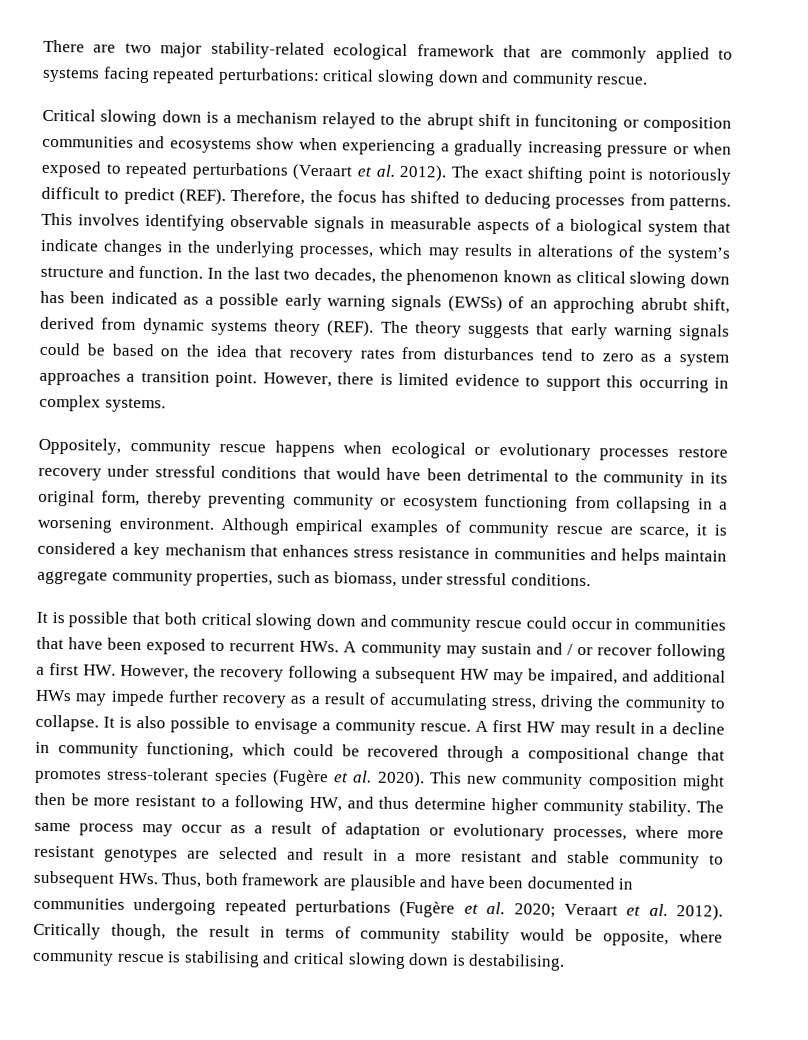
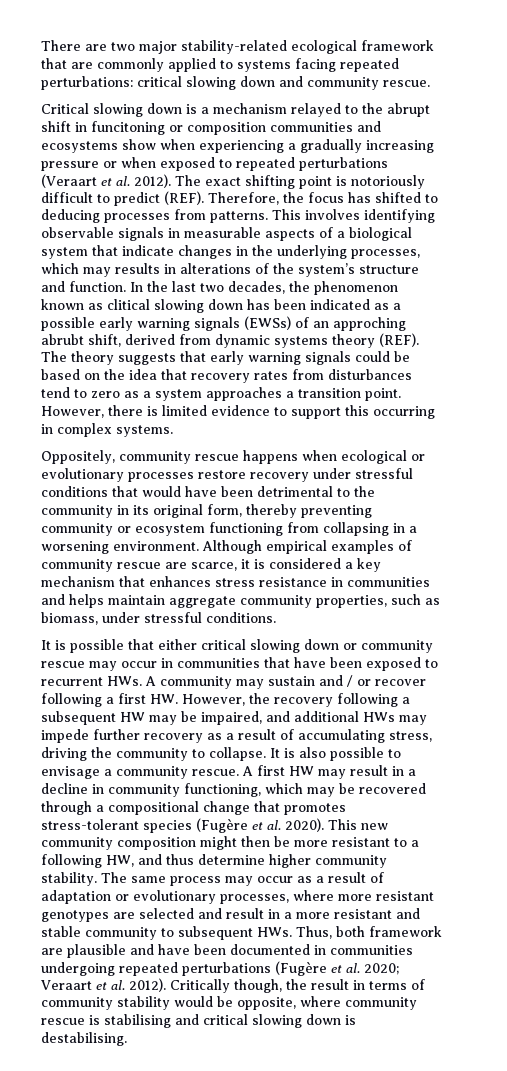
[163,612,567,632] both critical slowing down and community rescue could -> [158,639,433,653] [41,661,117,671] either critical slowing down or community rescue may
[293,743,335,757] could -> [307,787,335,797] may

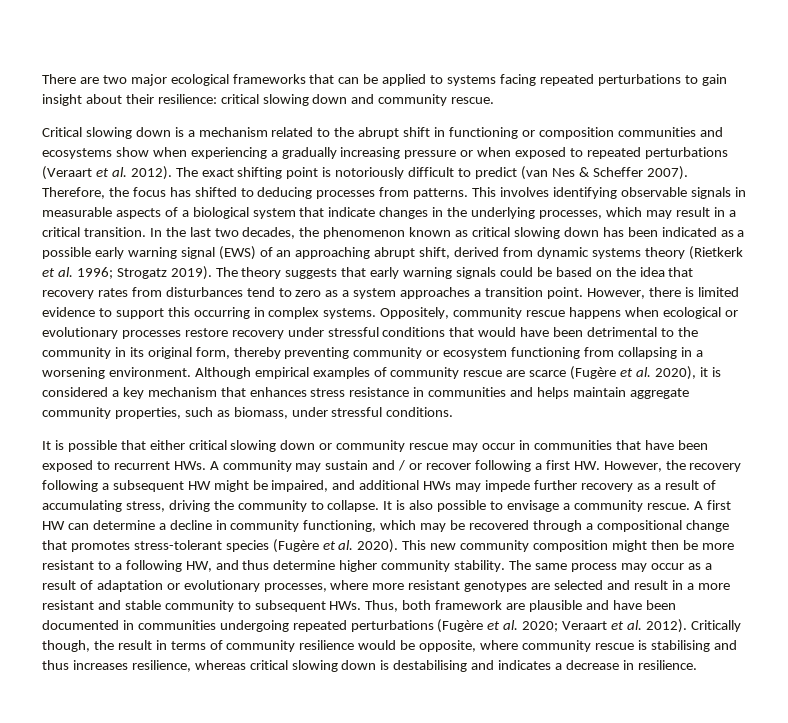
[181,40,434,54] [41,58,164,72] stability-related ecological framework that are commonly -> [170,74,379,86] ecological frameworks that can be
[41,76,133,90] perturbations: -> [597,74,727,86] [42,94,217,106] perturbations to gain insight about their resilience:
[291,103,341,117] relayed -> [271,127,314,137] related
[91,121,165,135] funcitoning -> [448,127,518,139] functioning
[164,191,204,205] (REF). -> [520,166,688,180] (van Nes & Scheffer 2007).
[115,263,419,277] [41,281,126,292] results in alterations of the system’s structure and function. -> [675,207,736,217] [42,227,146,237] result in a critical transition.
[107,299,150,310] clitical -> [472,227,511,237] critical
[194,316,406,331] [41,334,84,345] signals (EWSs) of an approching abrubt -> [180,246,416,260] signal (EWS) of an approaching abrupt
[379,333,419,347] (REF). -> [688,246,743,260] [42,266,212,280] (Rietkerk et al. 1996; Strogatz 2019).
(173, 431) // -> (377, 313) none
[191,562,237,571] scarce, -> [529,366,696,380] scarce (Fugère et al. 2020),
[149,715,177,725] may -> [213,480,249,492] might
[318,765,404,779] may result in -> [67,520,155,530] can determine
[117,996,170,1010] stability -> [299,640,355,650] resilience
[203,1014,356,1028] [41,1032,127,1046] critical slowing down is destabilising. -> [42,660,697,672] thus increases resilience, whereas critical slowing down is destabilising and indicates a decrease in resilience.

